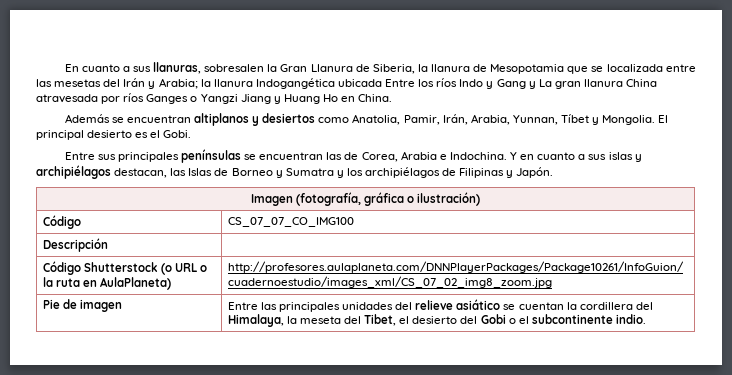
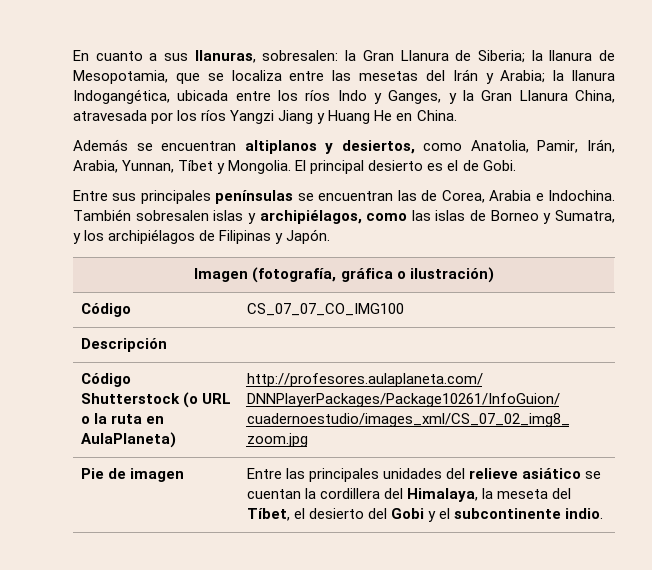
[204,64,265,72] sobresalen -> [262,50,339,61] sobresalen:
[372,64,415,74] Siberia, -> [477,50,525,63] Siberia;
[490,64,565,74] Mesopotamia -> [73,70,168,84] Mesopotamia,
[606,64,663,72] localizada -> [231,70,282,81] localiza
[255,78,416,89] Indogangética ubicada Entre -> [73,89,271,104] Indogangética, ubicada entre
[496,79,658,89] [36,93,198,104] Gang y La gran llanura China atravesada por ríos Ganges o -> [388,90,615,104] [73,110,227,124] Ganges, y la Gran Llanura China, atravesada por los ríos
[322,94,338,102] Ho -> [374,110,393,121] He
[262,113,316,123] desiertos -> [341,140,415,154] desiertos,
(161, 134) none -> [462,160,479,171] de
[509,152,642,162] [36,165,213,179] Y en cuanto a sus islas y archipiélagos destacan, las Islas -> [73,209,466,224] También sobresalen islas y archipiélagos, como las islas
[285,168,334,176] Sumatra -> [555,210,615,223] Sumatra,
[364,314,397,326] Tibet, -> [246,508,290,521] Tíbet,
[508,318,516,324] o -> [427,511,436,522] y

